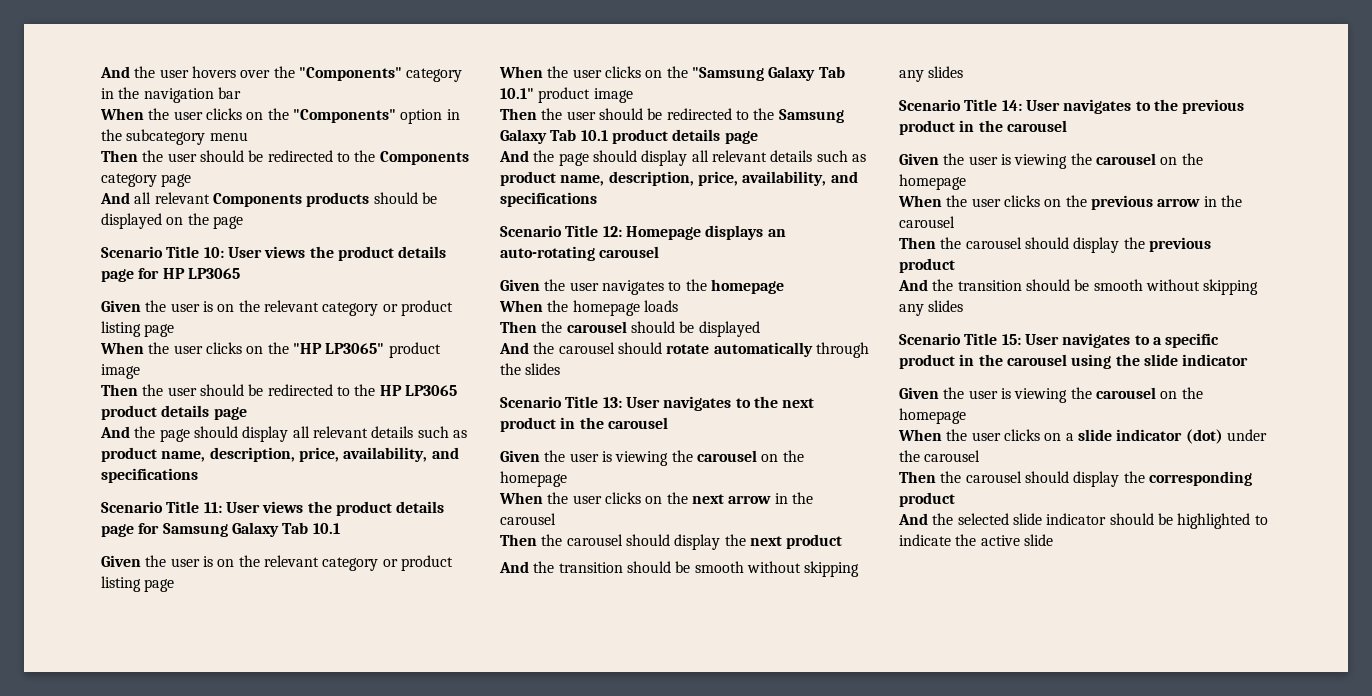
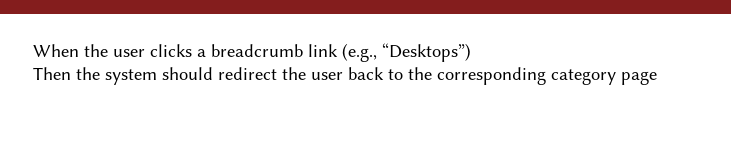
[100,66,463,82] [101,87,241,103] [100,108,460,124] [101,129,248,145] [101,150,469,165] And the user hovers over the "Components" category in the navigation bar // When the user clicks on the "Components" option in the subcategory menu // Then the user should be redirected to the Components -> [33,43,471,62] [33,67,546,85] When the user clicks a breadcrumb link (e.g., “Desktops”) // Then the system should redirect the user back to the corresponding
[100,192,437,207] [101,213,243,229] [101,246,447,261] [101,268,240,282] [101,300,453,316] [101,321,175,337] [100,342,441,358] [101,364,140,379] [101,384,457,396] [101,405,247,420] [100,426,467,442] [101,447,459,462] [101,468,198,483] [101,501,445,516] [101,522,340,537] [101,555,453,571] [101,576,175,592] [499,66,845,81] [500,87,633,103] [500,108,844,123] [500,129,758,144] [499,150,866,166] [500,171,858,186] [500,192,597,207] [500,225,786,240] [500,246,660,261] [500,279,784,295] [499,300,678,316] [500,321,760,337] [499,342,869,358] [500,363,561,375] [500,396,815,411] [500,417,668,432] [500,450,804,466] [500,471,567,487] [499,492,813,504] [500,513,556,525] [500,534,843,550] [499,561,860,577] [899,66,964,82] [899,99,1245,114] [899,120,1067,135] [899,153,1203,169] [899,174,966,190] [898,195,1242,210] [899,216,955,228] [899,237,1211,253] [899,258,955,273] [898,279,1259,295] [899,300,964,316] [899,333,1220,348] [899,354,1249,369] [899,387,1203,403] [899,408,966,424] [898,429,1267,444] [899,450,981,462] [899,471,1252,487] [899,492,955,507] [898,513,1268,529] [899,534,1053,546] // And all relevant Components products should be displayed on the page // Scenario Title 10: User views the product details page for HP LP3065 // Given the user is on the relevant category or product listing page // When the user clicks on the "HP LP3065" product image // Then the user should be redirected to the HP LP3065 product details page // And the page should display all relevant details such as product name, description, price, availability, and specifications // Scenario Title 11: User views the product details page for Samsung Galaxy Tab 10.1 // Given the user is on the relevant category or product listing page // When the user clicks on the "Samsung Galaxy Tab 10.1" product image // Then the user should be redirected to the Samsung Galaxy Tab 10.1 product details page // And the page should display all relevant details such as product name, description, price, availability, and specifications // Scenario Title 12: Homepage displays an auto-rotating carousel // Given the user navigates to the homepage // When the homepage loads // Then the carousel should be displayed // And the carousel should rotate automatically through the slides // Scenario Title 13: User navigates to the next product in the carousel // Given the user is viewing the carousel on the homepage // When the user clicks on the next arrow in the carousel // Then the carousel should display the next product // And the transition should be smooth without skipping any slides // Scenario Title 14: User navigates to the previous product in the carousel // Given the user is viewing the carousel on the homepage // When the user clicks on the previous arrow in the carousel // Then the carousel should display the previous product // And the transition should be smooth without skipping any slides // Scenario Title 15: User navigates to a specific product in the carousel using the slide indicator // Given the user is viewing the carousel on the homepage // When the user clicks on a slide indicator (dot) under the carousel // Then the carousel should display the corresponding product // And the selected slide indicator should be highlighted to indicate the active slide -> (657, 78) none

